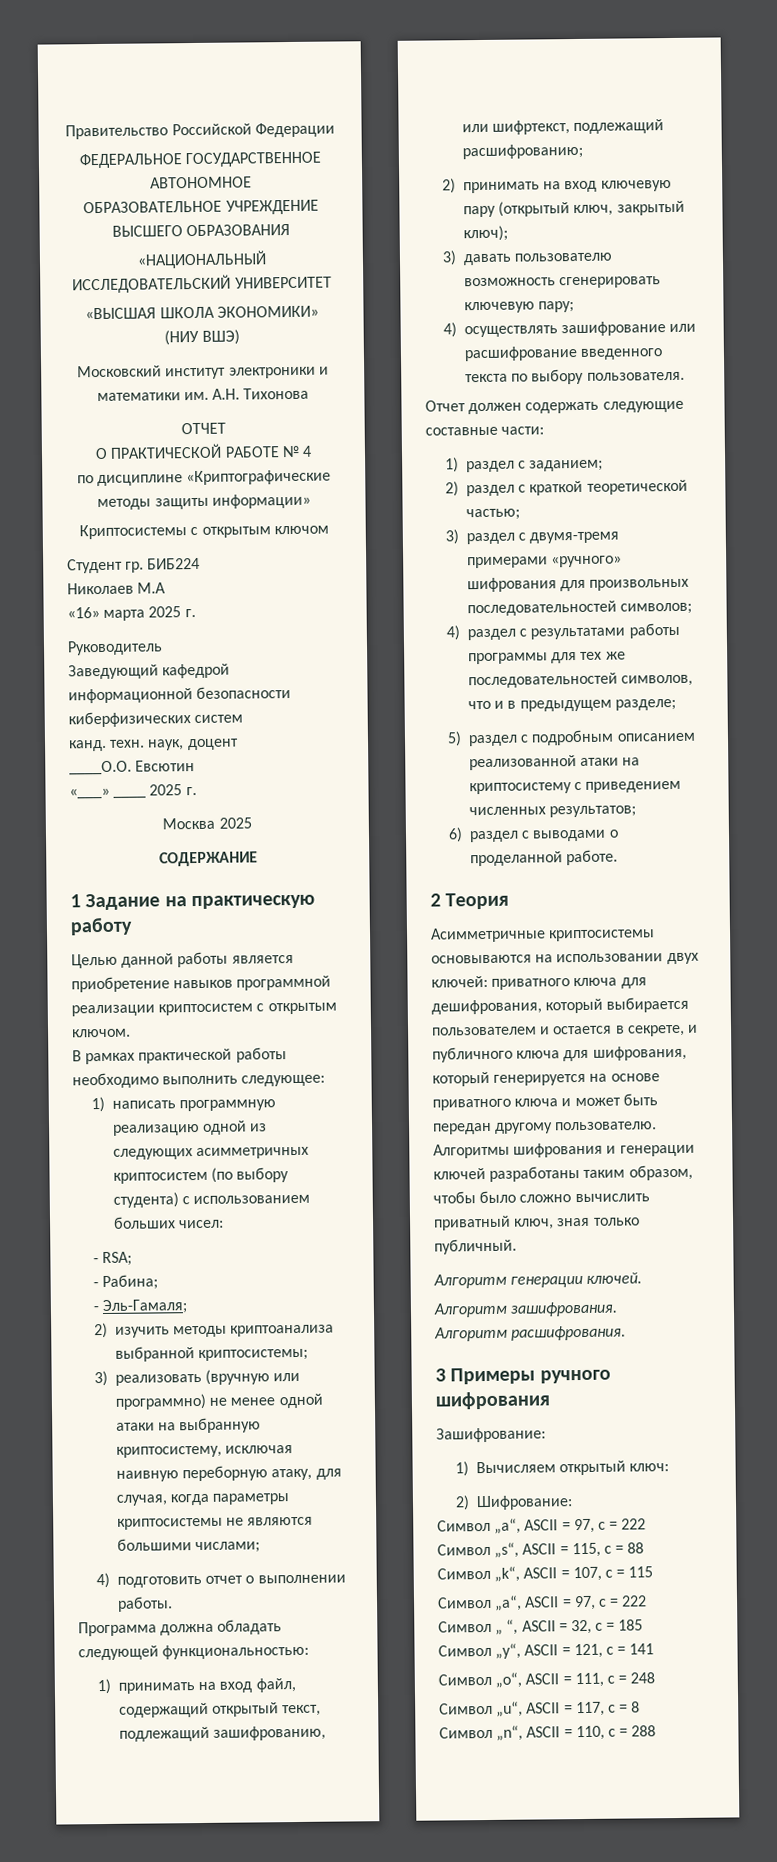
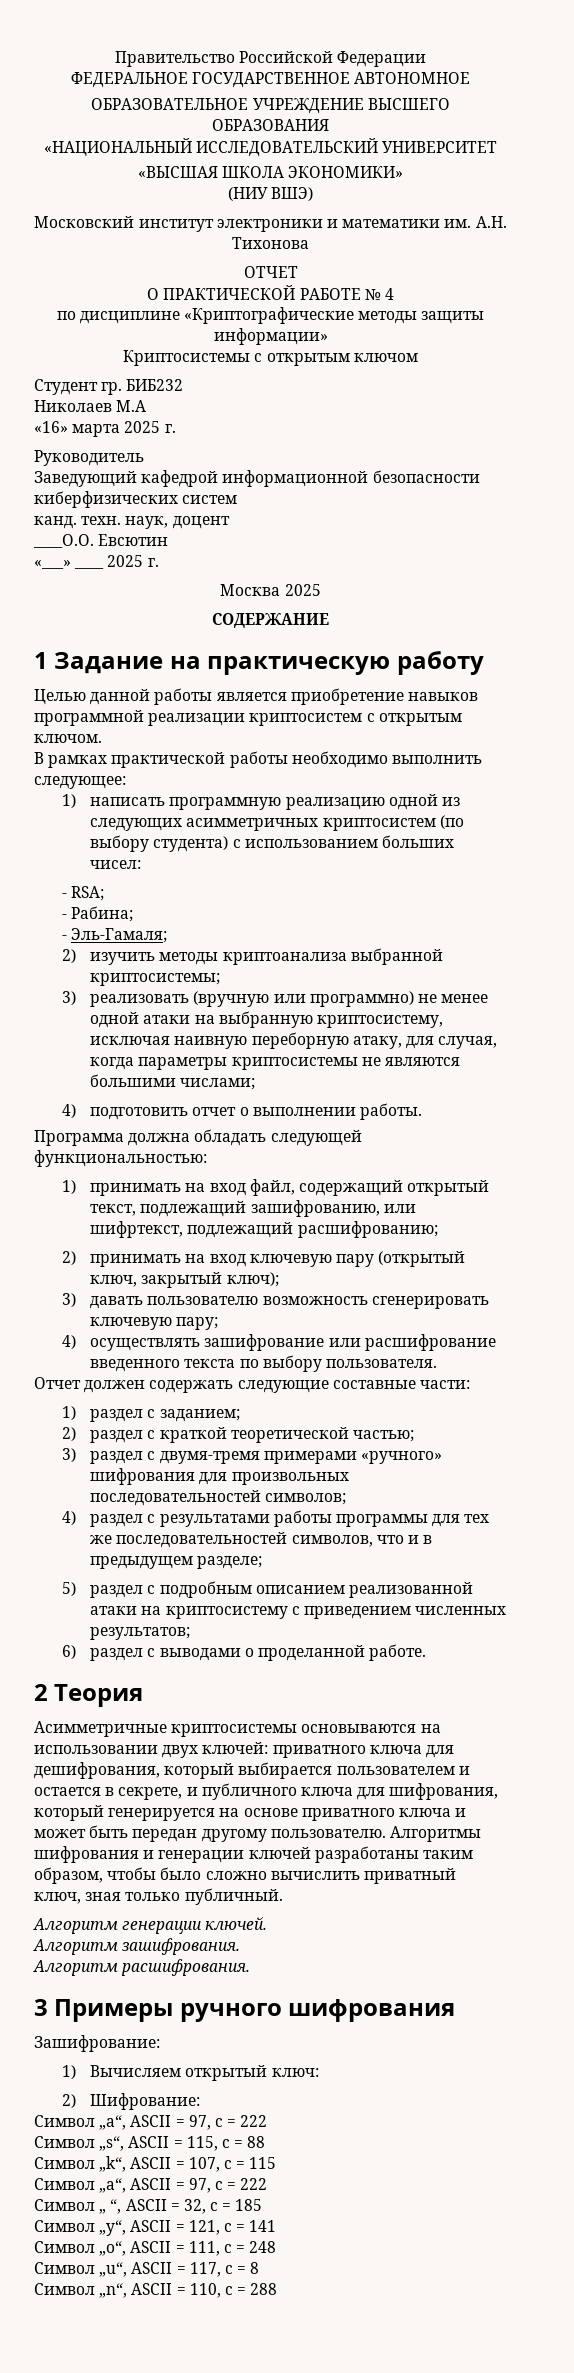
[147,557,201,570] БИБ224 -> [126,379,184,391] БИБ232

